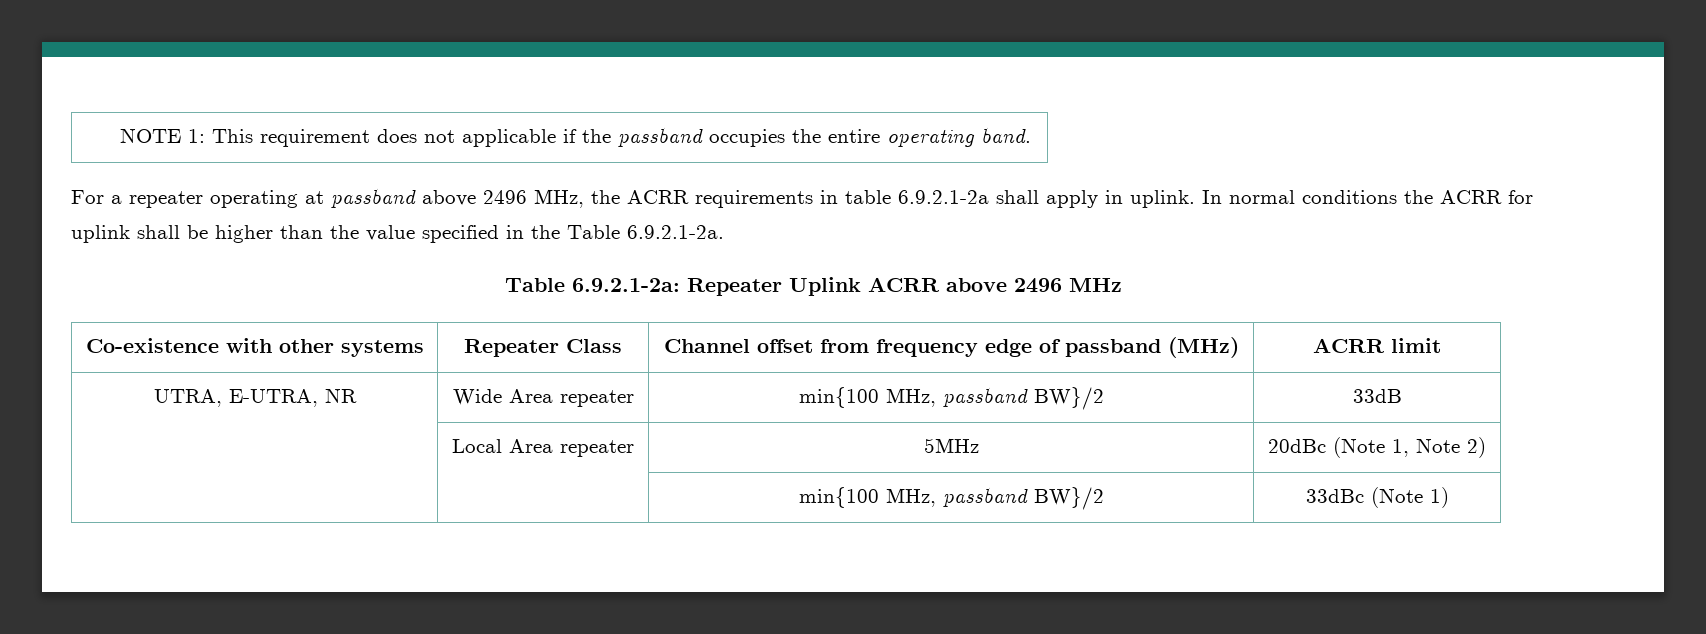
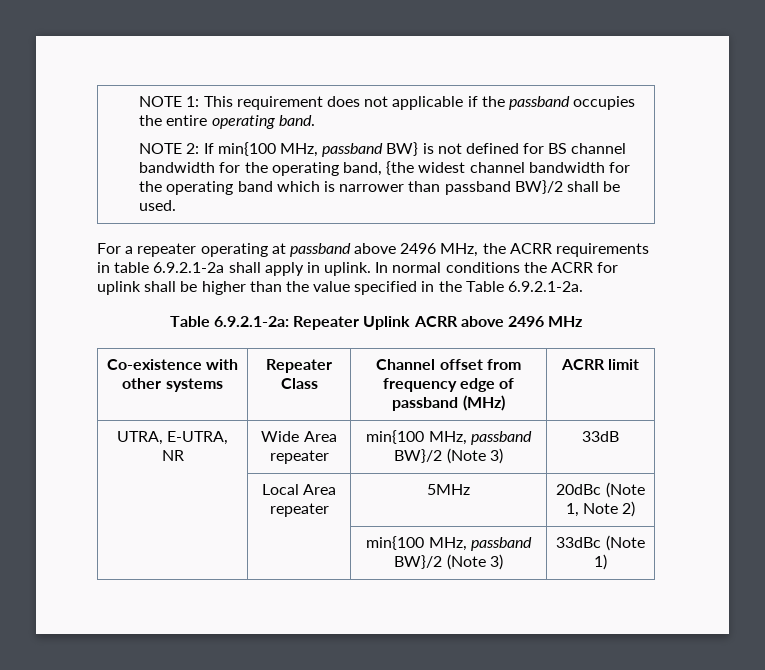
(1031, 135) none -> [139,142,627,157] [139,161,630,176] [139,180,621,195] [139,200,177,211] // NOTE 2: If min{100 MHz, passband BW} is not defined for BS channel bandwidth for the operating band, {the widest channel bandwidth for the operating band which is narrower than passband BW}/2 shall be used.
(1104, 398) none -> [446,448,503,464] (Note 3)
(1104, 498) none -> [446,554,503,570] (Note 3)

